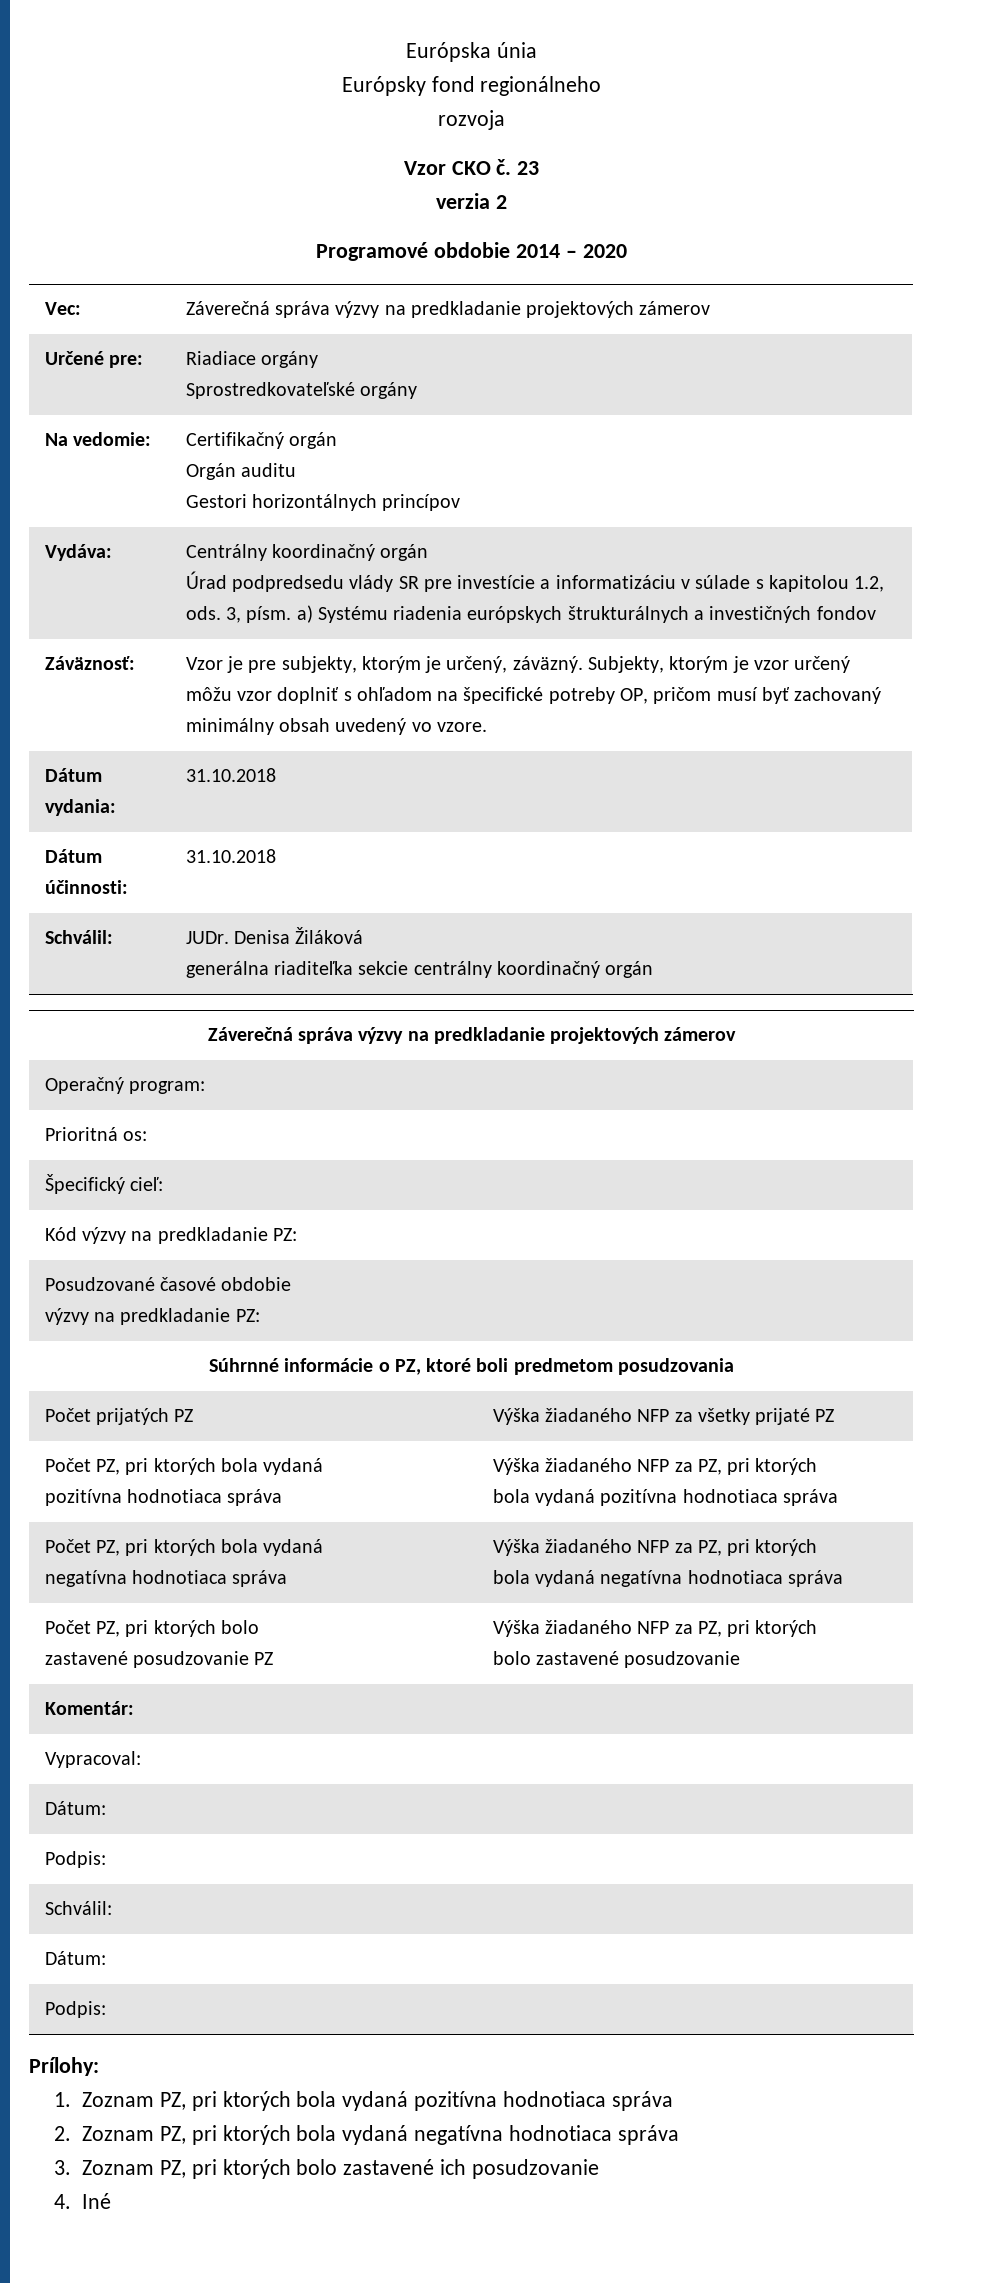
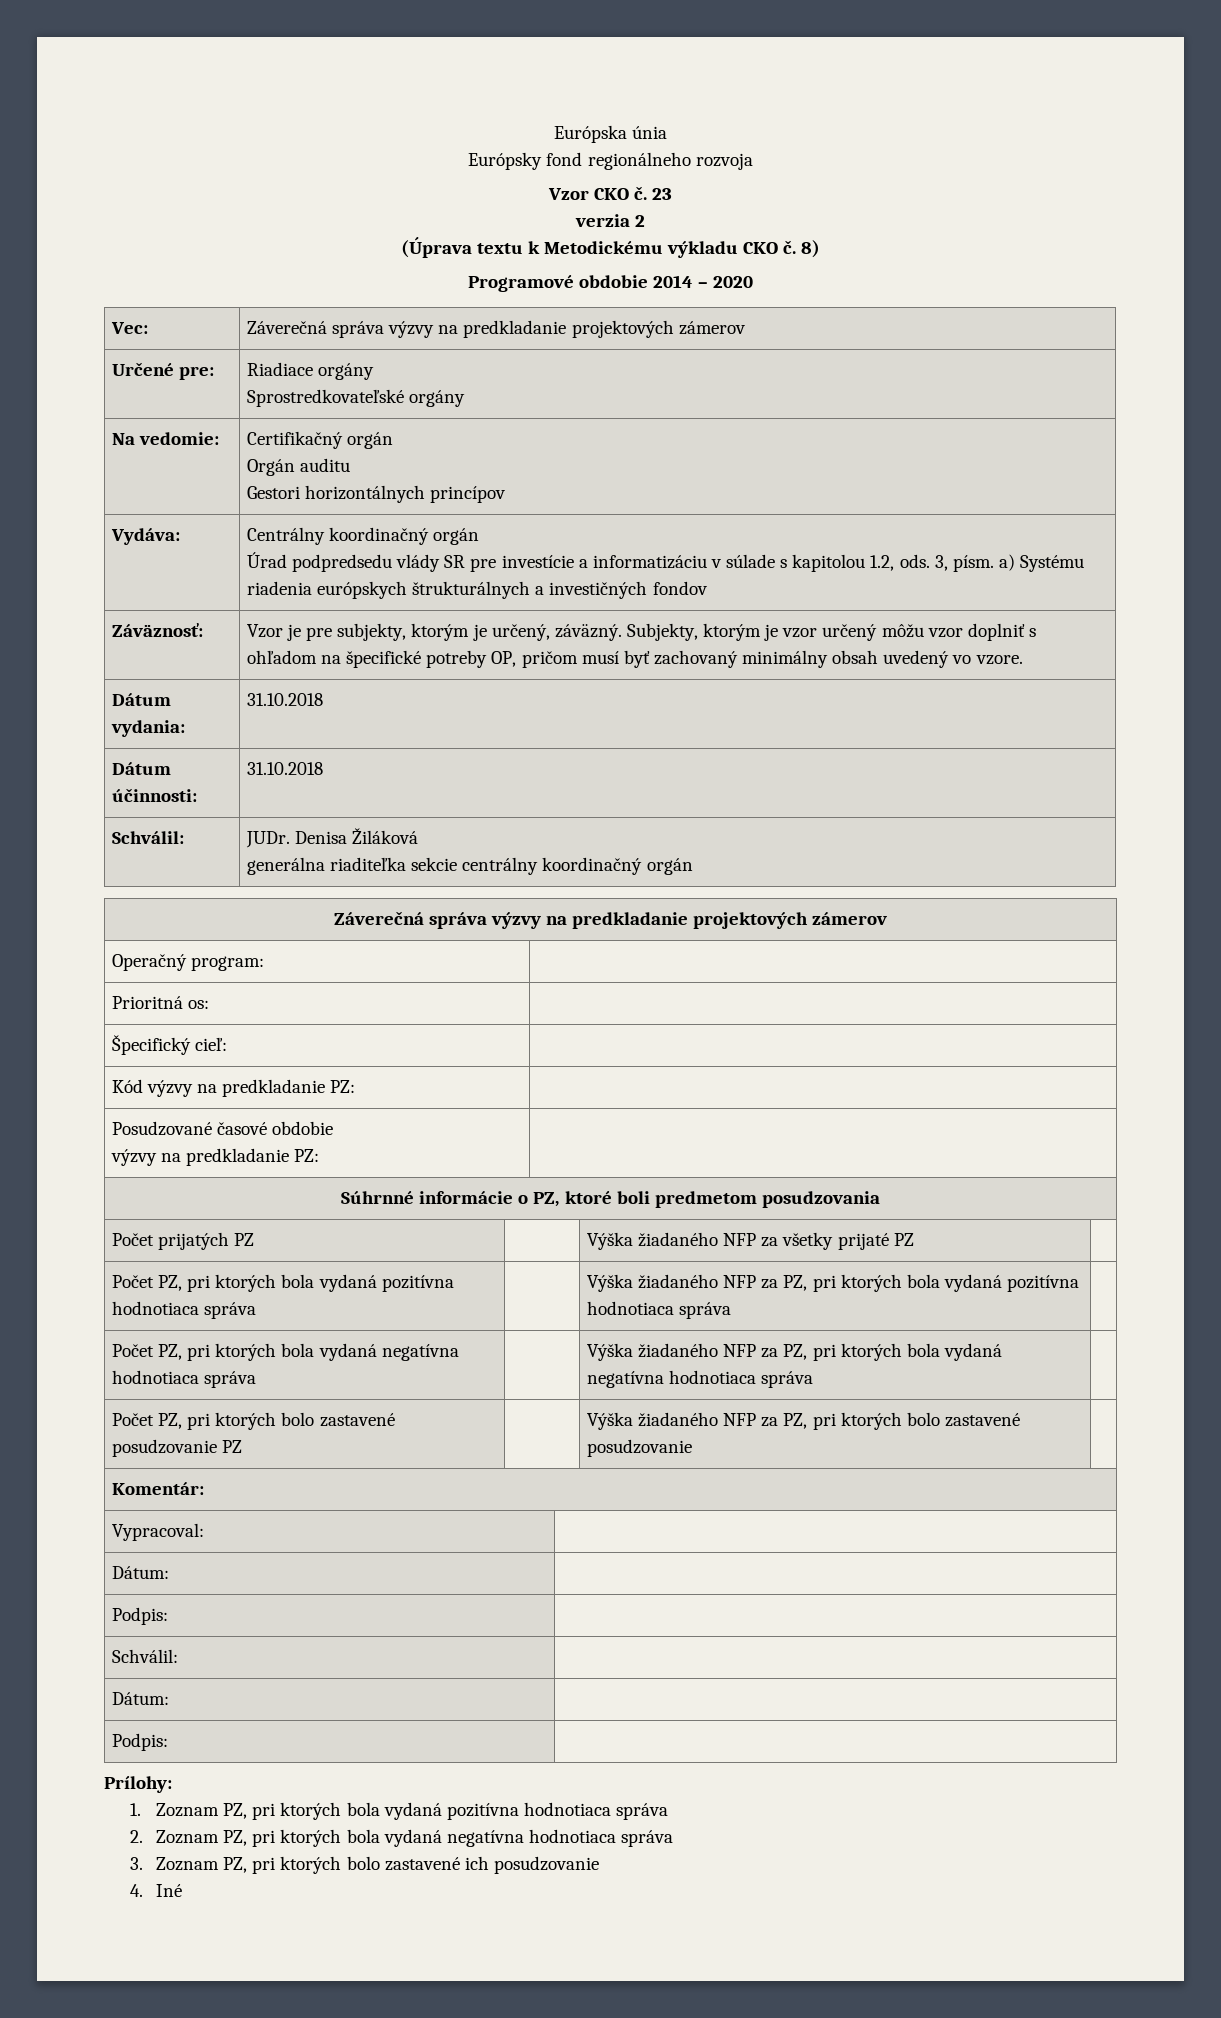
(602, 86) // -> (691, 161) none
(507, 202) none -> [400,237,821,258] // (Úprava textu k Metodickému výkladu CKO č. 8)

